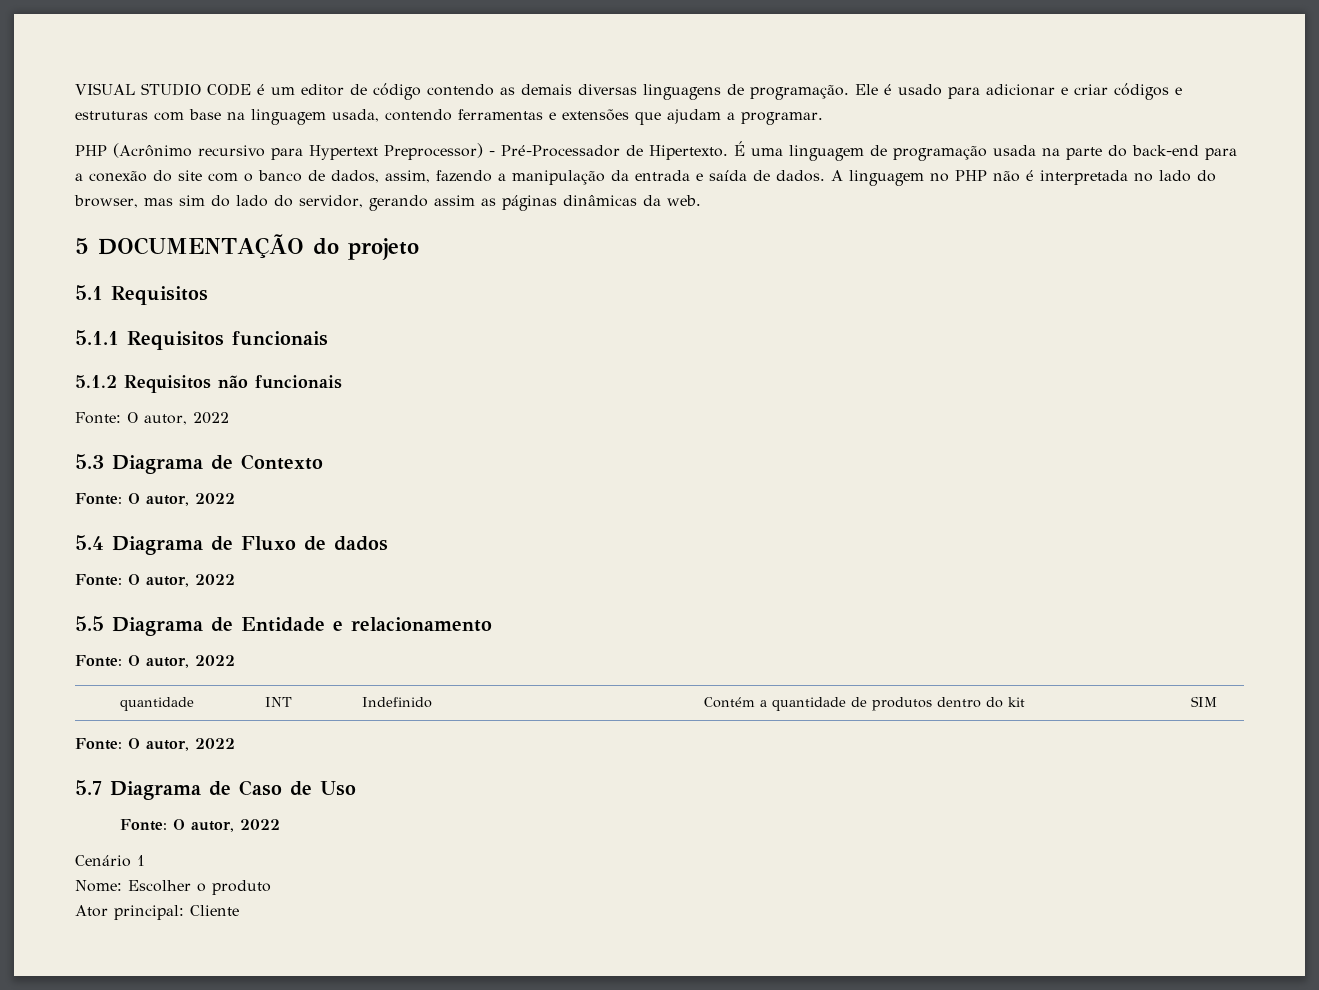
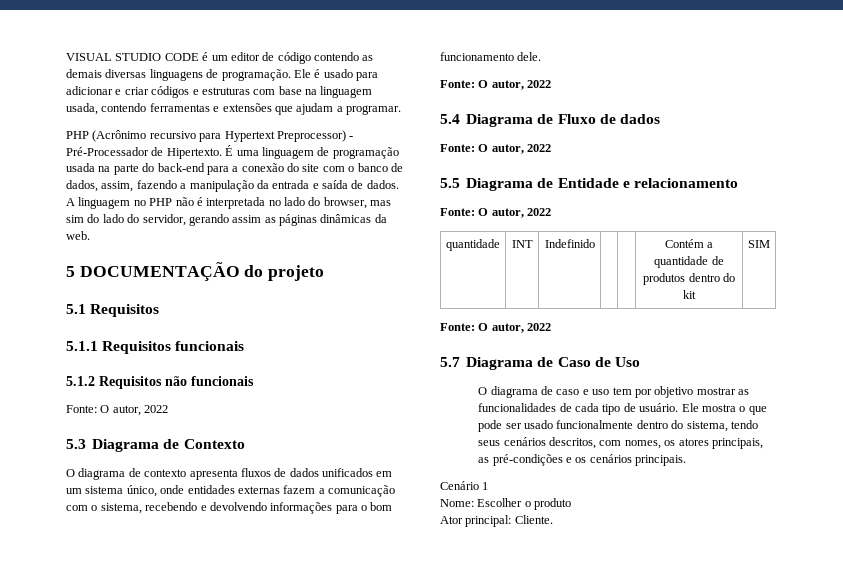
(323, 462) none -> [66,468,393,480] [66,485,395,497] [66,502,393,514] [440,52,542,61] // O diagrama de contexto apresenta fluxos de dados unificados em um sistema único, onde entidades externas fazem a comunicação com o sistema, recebendo e devolvendo informações para o bom funcionamento dele.
[119,819,280,832] Fonte: O autor, 2022 -> [478,386,750,398] [478,403,767,415] [478,420,758,432] [478,437,763,449] [478,454,687,466] O diagrama de caso e uso tem por objetivo mostrar as funcionalidades de cada tipo de usuário. Ele mostra o que pode ser usado funcionalmente dentro do sistema, tendo seus cenários descritos, com nomes, os atores principais, as pré-condições e os cenários principais.
[190,905,239,916] Cliente -> [514,515,553,524] Cliente.

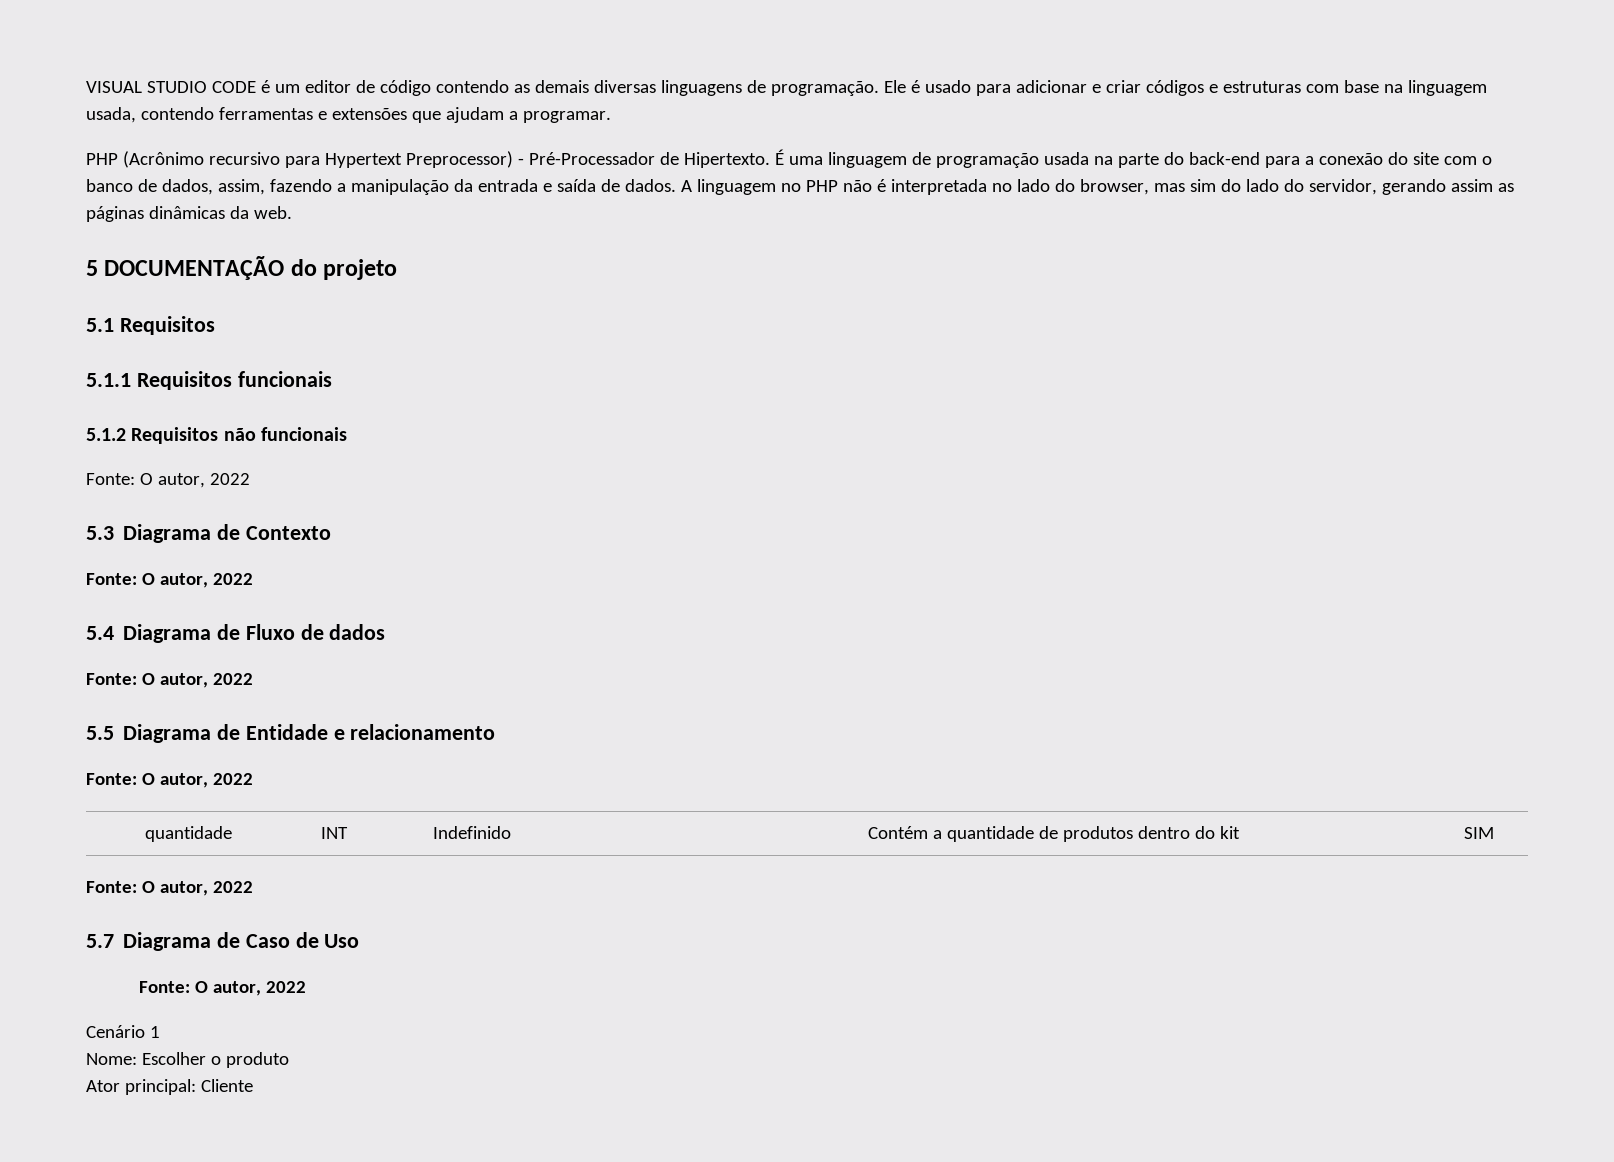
[66,468,393,480] [66,485,395,497] [66,502,393,514] [440,52,542,61] // O diagrama de contexto apresenta fluxos de dados unificados em um sistema único, onde entidades externas fazem a comunicação com o sistema, recebendo e devolvendo informações para o bom funcionamento dele. -> (331, 533) none
[478,386,750,398] [478,403,767,415] [478,420,758,432] [478,437,763,449] [478,454,687,466] O diagrama de caso e uso tem por objetivo mostrar as funcionalidades de cada tipo de usuário. Ele mostra o que pode ser usado funcionalmente dentro do sistema, tendo seus cenários descritos, com nomes, os atores principais, as pré-condições e os cenários principais. -> [139,981,307,996] Fonte: O autor, 2022
[514,515,553,524] Cliente. -> [200,1079,253,1092] Cliente

